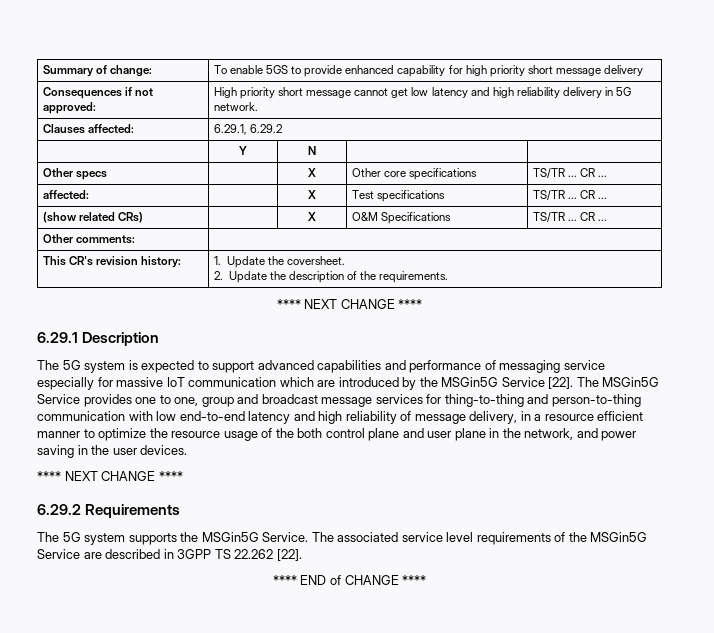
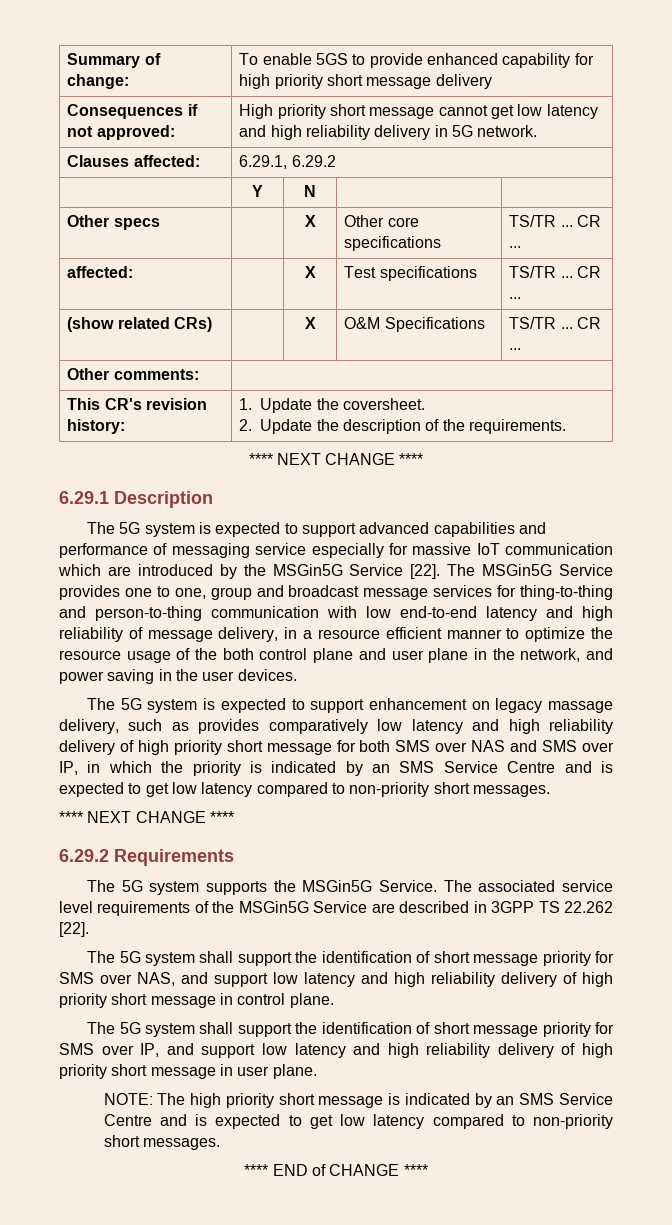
(188, 450) none -> [87,698,613,713] [59,719,614,734] [59,740,614,755] [59,761,613,776] [59,782,550,797] // The 5G system is expected to support enhancement on legacy massage delivery, such as provides comparatively low latency and high reliability delivery of high priority short message for both SMS over NAS and SMS over IP, in which the priority is indicated by an SMS Service Centre and is expected to get low latency compared to non-priority short messages.
(302, 555) none -> [87,951,614,966] [59,972,613,987] [59,993,334,1008] [87,1022,614,1037] [59,1043,613,1058] [59,1064,317,1079] [103,1093,613,1108] [103,1114,613,1129] [103,1135,221,1150] // The 5G system shall support the identification of short message priority for SMS over NAS, and support low latency and high reliability delivery of high priority short message in control plane. // The 5G system shall support the identification of short message priority for SMS over IP, and support low latency and high reliability delivery of high priority short message in user plane. // NOTE: The high priority short message is indicated by an SMS Service Centre and is expected to get low latency compared to non-priority short messages.

